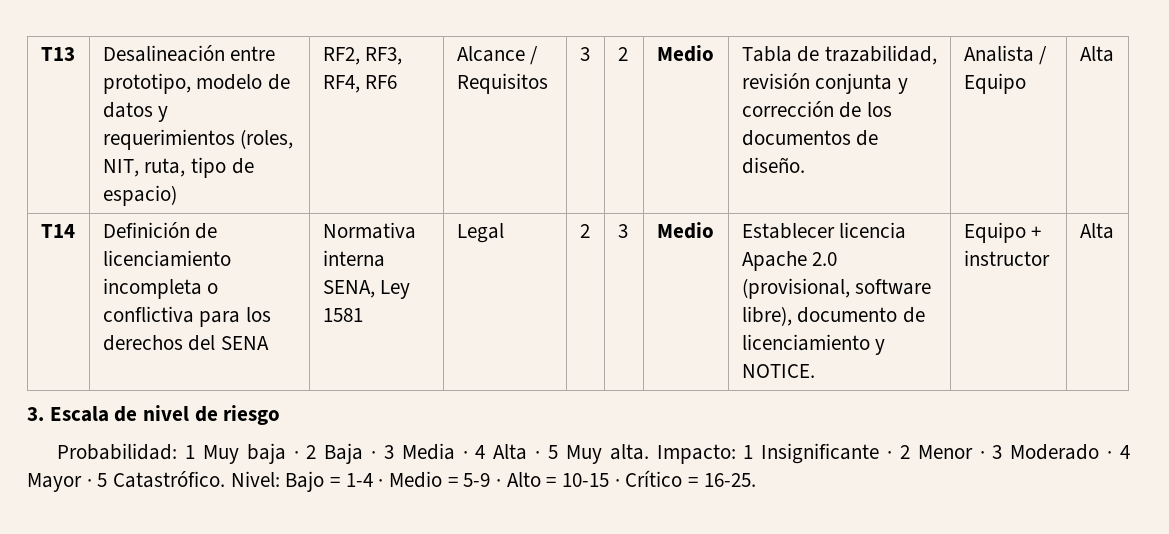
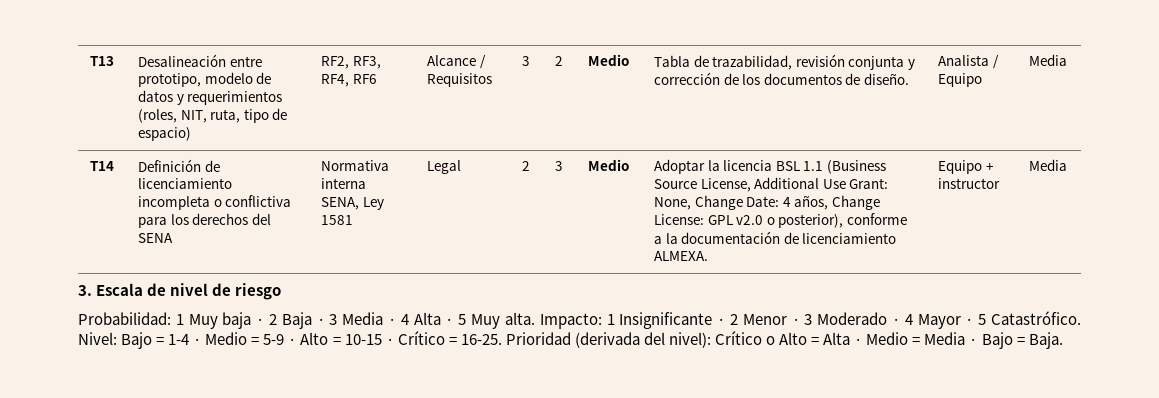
[1079,46,1114,62] Alta -> [1028,54,1067,66] Media
[741,222,907,239] [741,251,838,271] [741,278,932,299] [741,306,926,326] [741,334,886,355] [741,364,815,378] Establecer licencia Apache 2.0 (provisional, software libre), documento de licenciamiento y NOTICE. -> [653,159,887,174] [653,177,889,192] [653,195,881,210] [653,213,908,228] [653,231,897,244] [653,251,708,261] Adoptar la licencia BSL 1.1 (Business Source License, Additional Use Grant: None, Change Date: 4 años, Change License: GPL v2.0 o posterior), conforme a la documentación de licenciamiento ALMEXA.
[1079,223,1114,239] Alta -> [1028,159,1067,171] Media
(756, 480) none -> [505,331,1063,349] Prioridad (derivada del nivel): Crítico o Alto = Alta · Medio = Media · Bajo = Baja.

